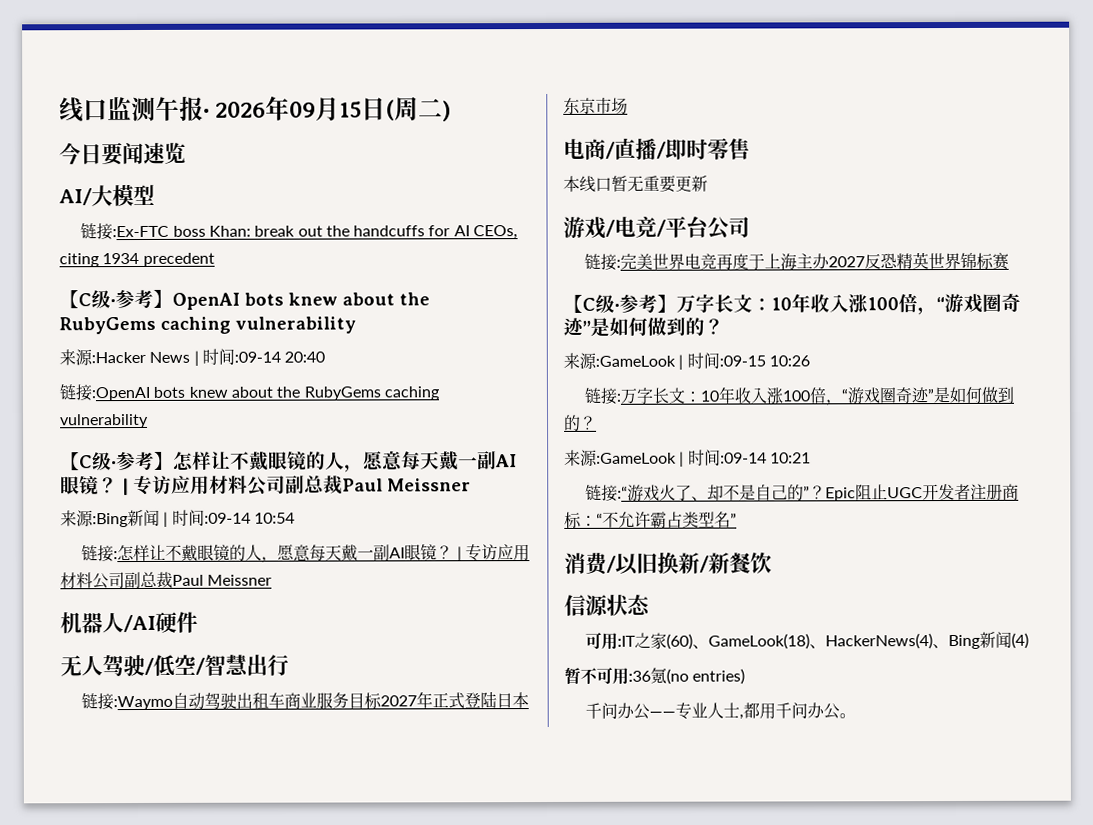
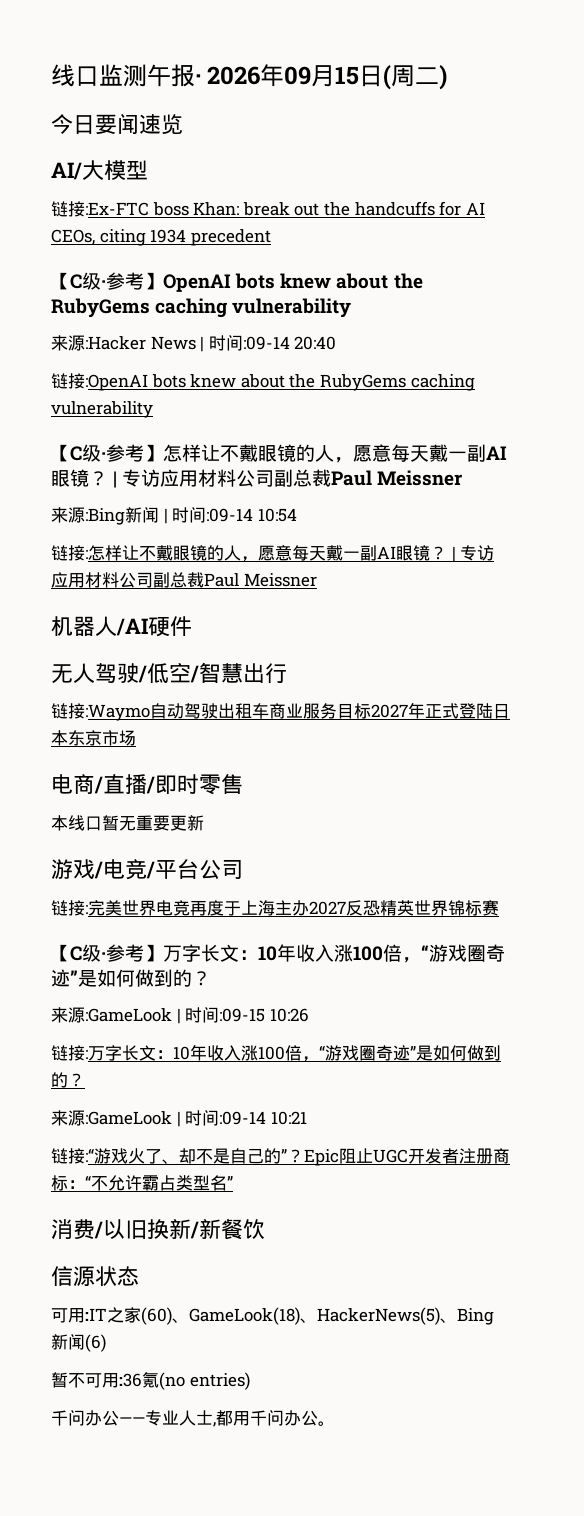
[825,633,934,650] HackerNews(4) -> [317,1307,440,1325] HackerNews(5)
[1011,632,1030,649] (4) -> [85,1334,106,1352] (6)

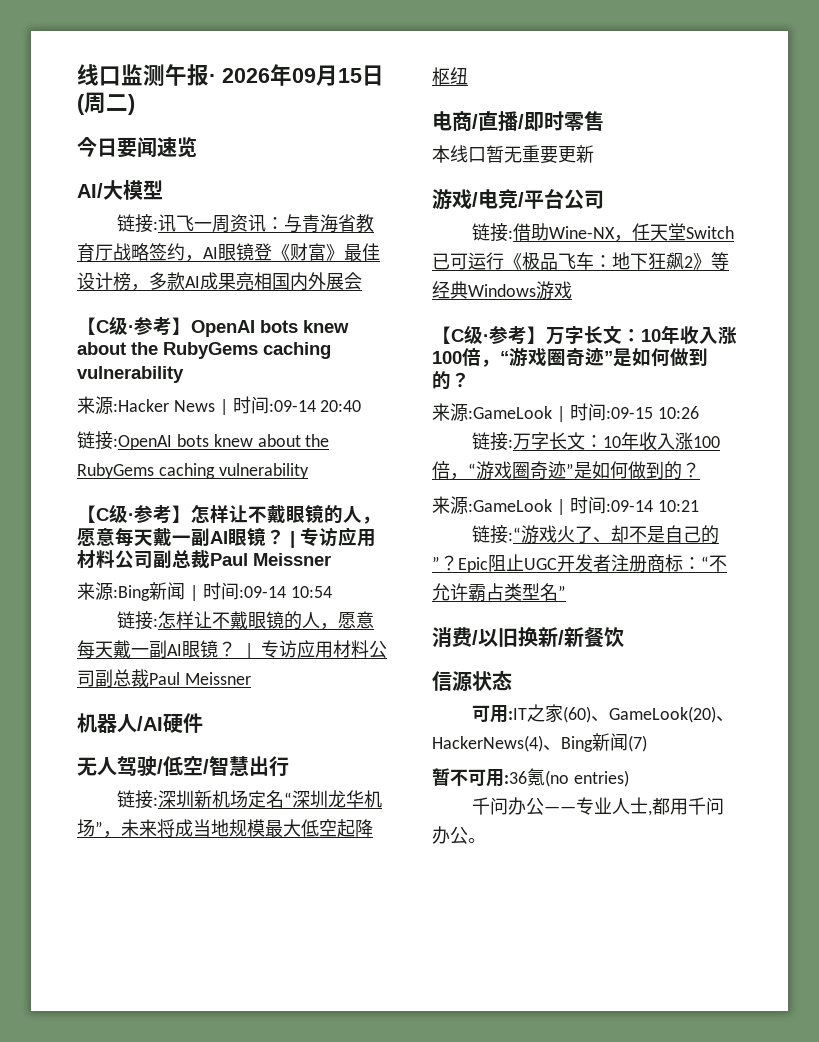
[85,201,485,216] [51,229,271,246] :Ex-FTC boss Khan: break out the handcuffs for AI CEOs, citing 1934 precedent -> [153,214,375,233] [77,243,380,262] [77,272,362,291] :讯飞一周资讯：与青海省教育厅战略签约，AI眼镜登《财富》最佳设计榜，多款AI成果亮相国内外展会
[85,702,510,721] [51,730,136,746] :Waymo自动驾驶出租车商业服务目标2027年正式登陆日本东京市场 -> [153,790,383,808] [77,819,373,838] [432,67,468,85] :深圳新机场定名“深圳龙华机场”，未来将成当地规模最大低空起降枢纽
[88,900,499,916] 完美世界电竞再度于上海主办2027反恐精英世界锦标赛 -> [513,223,735,242] [432,252,729,270] [432,281,572,300] 借助Wine-NX，任天堂Switch已可运行《极品飞车：地下狂飙2》等经典Windows游戏
[189,1307,440,1325] GameLook(18)、HackerNews(5) -> [609,706,735,723] [432,735,543,752] GameLook(20)、HackerNews(4)
[85,1334,106,1352] (6) -> [628,735,647,752] (7)

